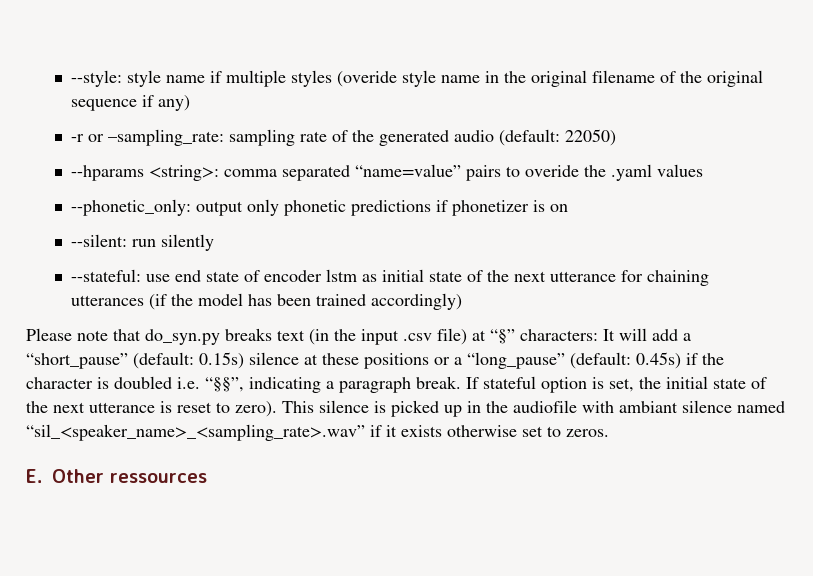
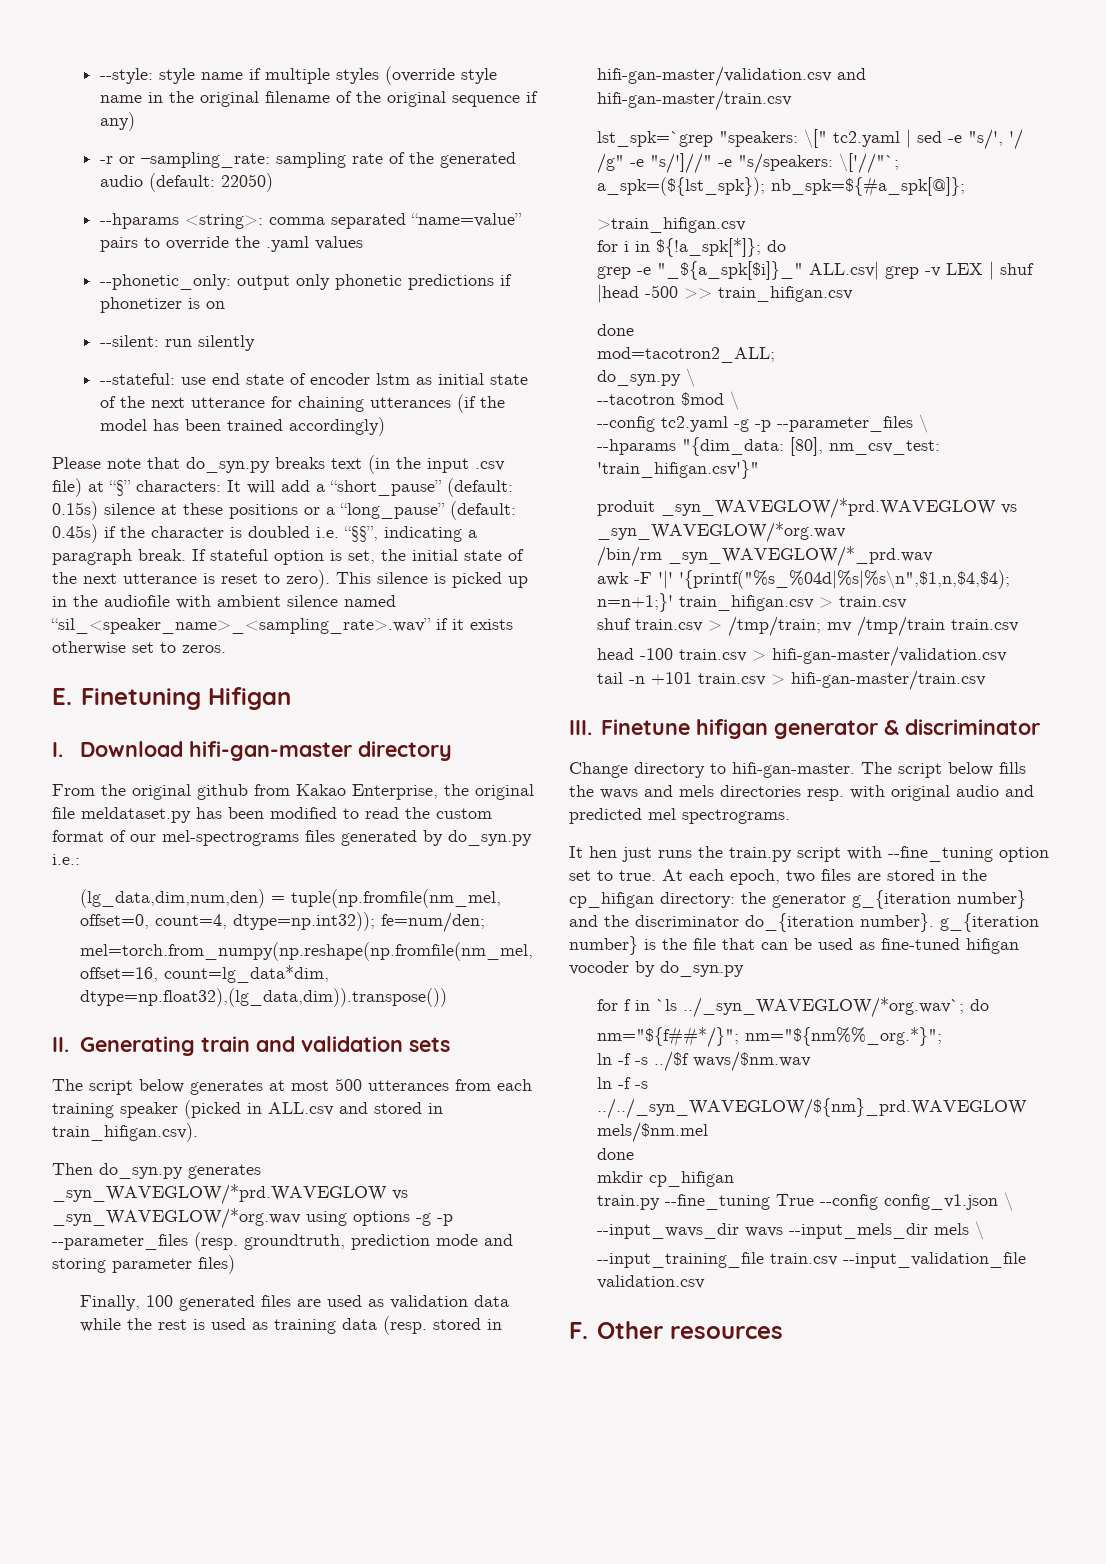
[337,71,398,87] (overide -> [384,66,455,85] (override
[525,165,580,177] overide -> [165,236,229,250] override
[619,401,678,413] ambiant -> [217,595,281,607] ambient
[52,469,207,483] Other ressources -> [80,687,291,710] [52,741,453,761] [52,784,534,800] [52,807,492,823] [52,830,532,846] [52,854,80,865] [80,889,502,908] [80,912,486,933] [80,942,534,961] [80,965,330,983] [80,988,448,1007] [52,1036,451,1056] [52,1078,532,1095] [52,1100,443,1119] [52,1123,198,1142] [52,1163,261,1179] [52,1184,408,1205] [52,1208,453,1229] [52,1232,513,1251] [52,1255,235,1274] [80,1295,510,1311] [80,1316,503,1335] [597,66,867,87] [597,90,793,111] [597,129,1024,150] [597,153,900,174] [597,176,966,197] [597,217,747,233] [597,238,787,257] [597,261,1035,280] [597,284,854,303] [597,324,635,336] [597,347,776,363] [597,368,696,387] [597,391,740,410] [597,414,929,433] [597,437,941,456] [597,460,760,479] [597,498,1018,519] [597,522,847,543] [597,546,934,567] [597,570,1011,589] [597,593,908,612] [597,616,1020,637] [597,646,1008,667] [597,670,987,691] [569,719,1040,739] [569,762,1026,778] [569,785,1034,801] [569,808,790,824] [569,846,1049,862] [569,869,987,885] [569,890,1026,909] [569,913,1039,932] [569,936,1019,955] [569,961,744,977] [597,997,990,1018] [597,1026,943,1048] [597,1051,812,1072] [597,1077,649,1089] [597,1098,1028,1119] [597,1122,709,1143] [597,1148,635,1160] [597,1171,735,1187] [597,1192,1014,1211] [597,1221,985,1240] [597,1252,1027,1268] [597,1275,706,1289] [569,1321,784,1339] Finetuning Hifigan // I. Download hifi-gan-master directory // From the original github from Kakao Enterprise, the original file meldataset.py has been modified to read the custom format of our mel-spectrograms files generated by do_syn.py i.e.: // (lg_data,dim,num,den) = tuple(np.fromfile(nm_mel, offset=0, count=4, dtype=np.int32)); fe=num/den; // mel=torch.from_numpy(np.reshape(np.fromfile(nm_mel, offset=16, count=lg_data*dim, dtype=np.float32),(lg_data,dim)).transpose()) // II. Generating train and validation sets // The script below generates at most 500 utterances from each training speaker (picked in ALL.csv and stored in train_hifigan.csv). // Then do_syn.py generates _syn_WAVEGLOW/*prd.WAVEGLOW vs _syn_WAVEGLOW/*org.wav using options -g -p --parameter_files (resp. groundtruth, prediction mode and storing parameter files) // Finally, 100 generated files are used as validation data while the rest is used as training data (resp. stored in hifi-gan-master/validation.csv and hifi-gan-master/train.csv // lst_spk=`grep "speakers: \[" tc2.yaml | sed -e "s/', '/ /g" -e "s/']//" -e "s/speakers: \['//"`; a_spk=(${lst_spk}); nb_spk=${#a_spk[@]}; // >train_hifigan.csv // for i in ${!a_spk[*]}; do // grep -e "_${a_spk[$i]}_" ALL.csv| grep -v LEX | shuf |head -500 >> train_hifigan.csv // done // mod=tacotron2_ALL; // do_syn.py \ // --tacotron $mod \ // --config tc2.yaml -g -p --parameter_files \ // --hparams "{dim_data: [80], nm_csv_test: 'train_hifigan.csv'}" // produit _syn_WAVEGLOW/*prd.WAVEGLOW vs _syn_WAVEGLOW/*org.wav // /bin/rm _syn_WAVEGLOW/*_prd.wav // awk -F '|' '{printf("%s_%04d|%s|%s\n",$1,n,$4,$4); n=n+1;}' train_hifigan.csv > train.csv // shuf train.csv > /tmp/train; mv /tmp/train train.csv // head -100 train.csv > hifi-gan-master/validation.csv // tail -n +101 train.csv > hifi-gan-master/train.csv // III. Finetune hifigan generator & discriminator // Change directory to hifi-gan-master. The script below fills the wavs and mels directories resp. with original audio and predicted mel spectrograms. // It hen just runs the train.py script with --fine_tuning option set to true. At each epoch, two files are stored in the cp_hifigan directory: the generator g_{iteration number} and the discriminator do_{iteration number}. g_{iteration number} is the file that can be used as fine-tuned hifigan vocoder by do_syn.py // for f in `ls ../_syn_WAVEGLOW/*org.wav`; do // nm="${f##*/}"; nm="${nm%%_org.*}"; // ln -f -s ../$f wavs/$nm.wav // ln -f -s ../../_syn_WAVEGLOW/${nm}_prd.WAVEGLOW mels/$nm.mel // done // mkdir cp_hifigan // train.py --fine_tuning True --config config_v1.json \ // --input_wavs_dir wavs --input_mels_dir mels \ // --input_training_file train.csv --input_validation_file validation.csv // F. Other resources

